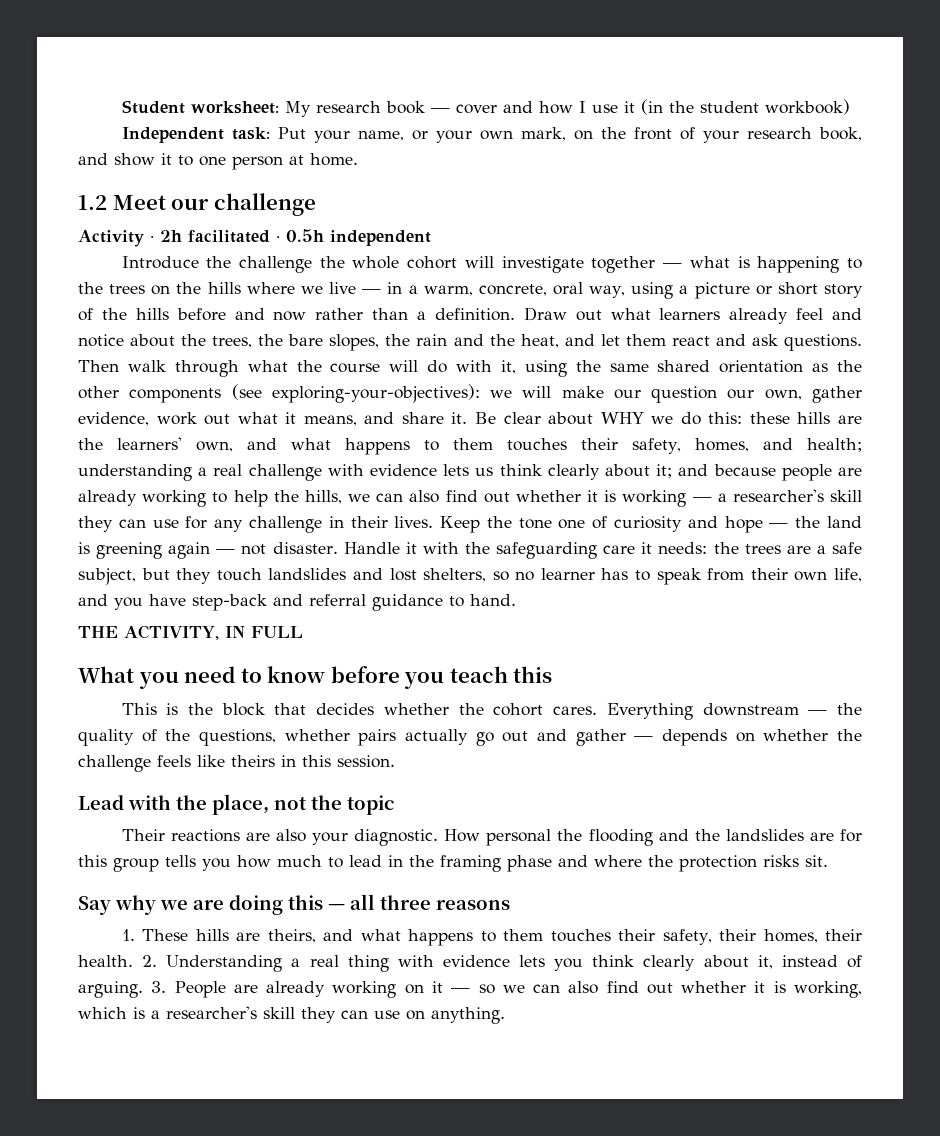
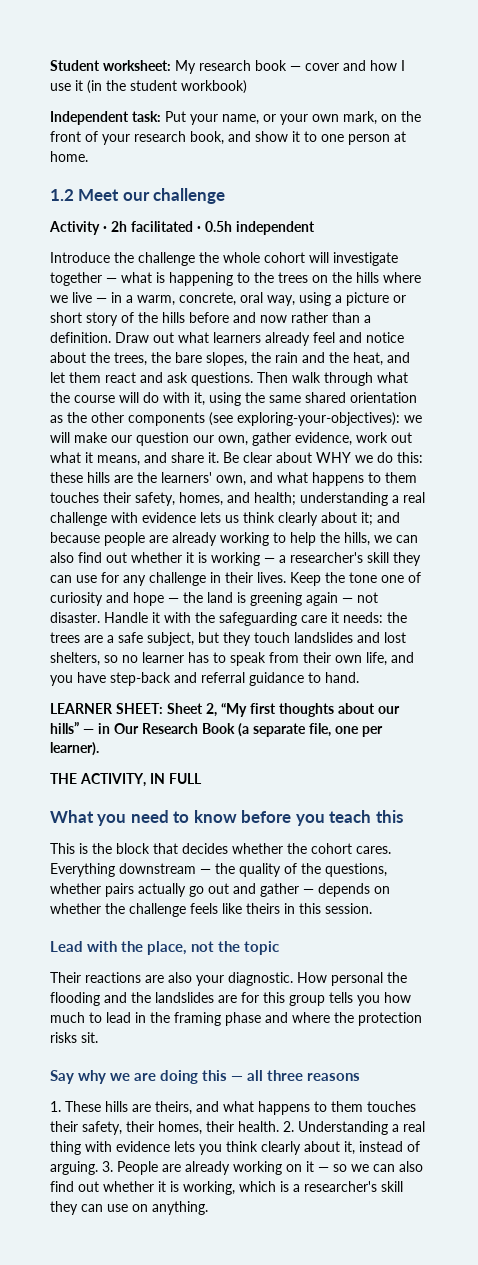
(516, 600) none -> [50,703,400,717] [50,721,383,737] [50,742,99,756] // LEARNER SHEET: Sheet 2, “My first thoughts about our hills” — in Our Research Book (a separate file, one per learner).

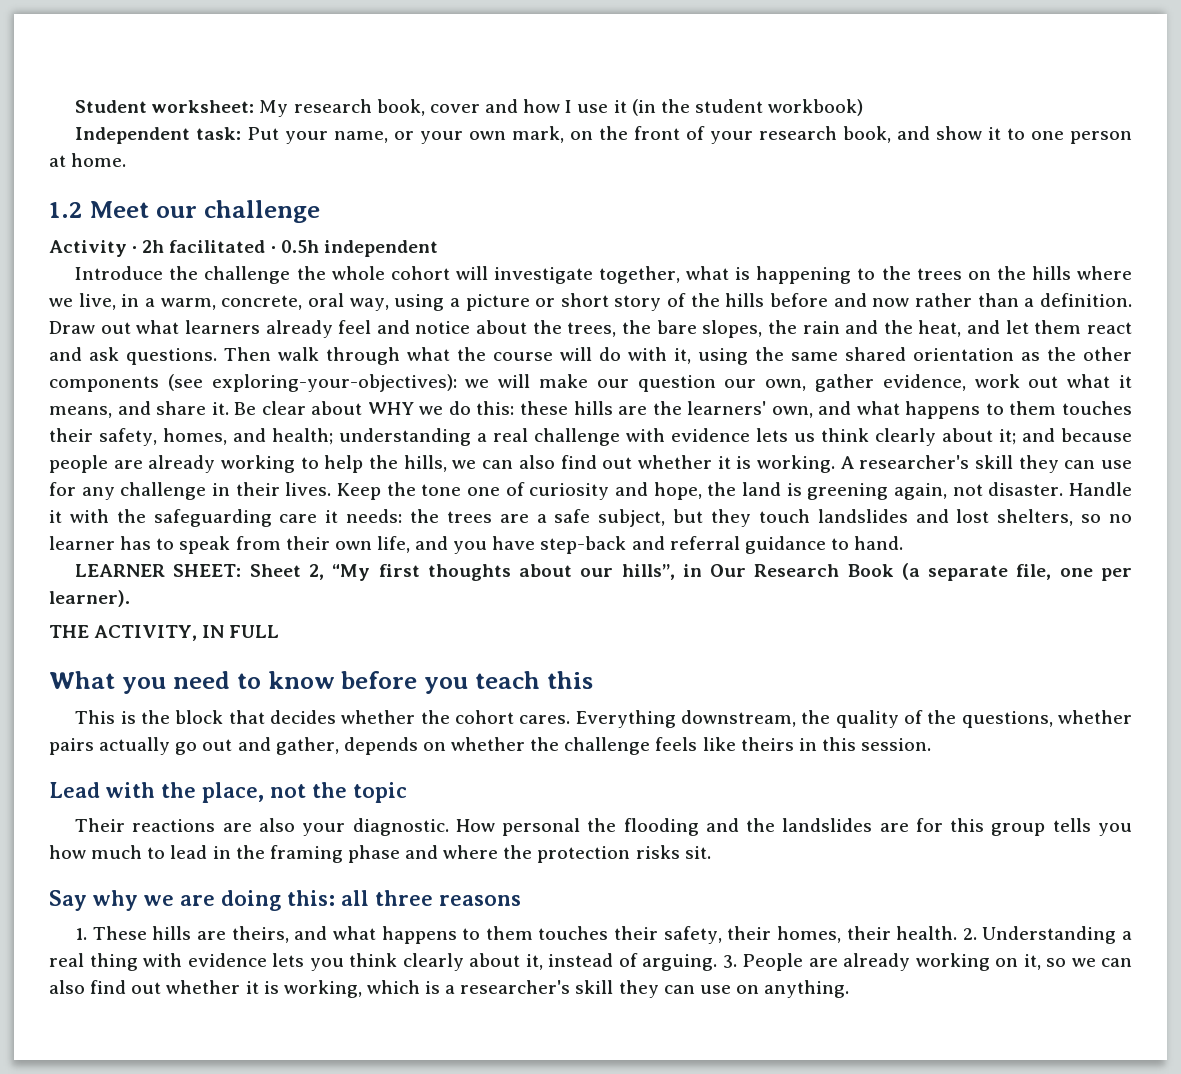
[255,60,301,71] book — -> [376,99,425,116] book,
[50,272,117,286] together — -> [599,266,681,284] together,
[72,292,107,303] live — -> [78,293,116,310] live,
[211,552,286,566] working — a -> [756,455,854,473] working. A
[133,592,179,606] hope — -> [653,482,702,500] hope,
[306,592,353,606] again — -> [894,483,948,500] again,
[50,721,94,734] hills” — -> [621,564,675,580] hills”,
[119,863,211,874] downstream — -> [680,710,796,727] downstream,
[260,883,314,897] gather — -> [275,737,339,755] gather,
[202,1070,244,1081] this — -> [287,890,335,906] this:
[306,1161,329,1172] it — -> [1023,954,1041,970] it,

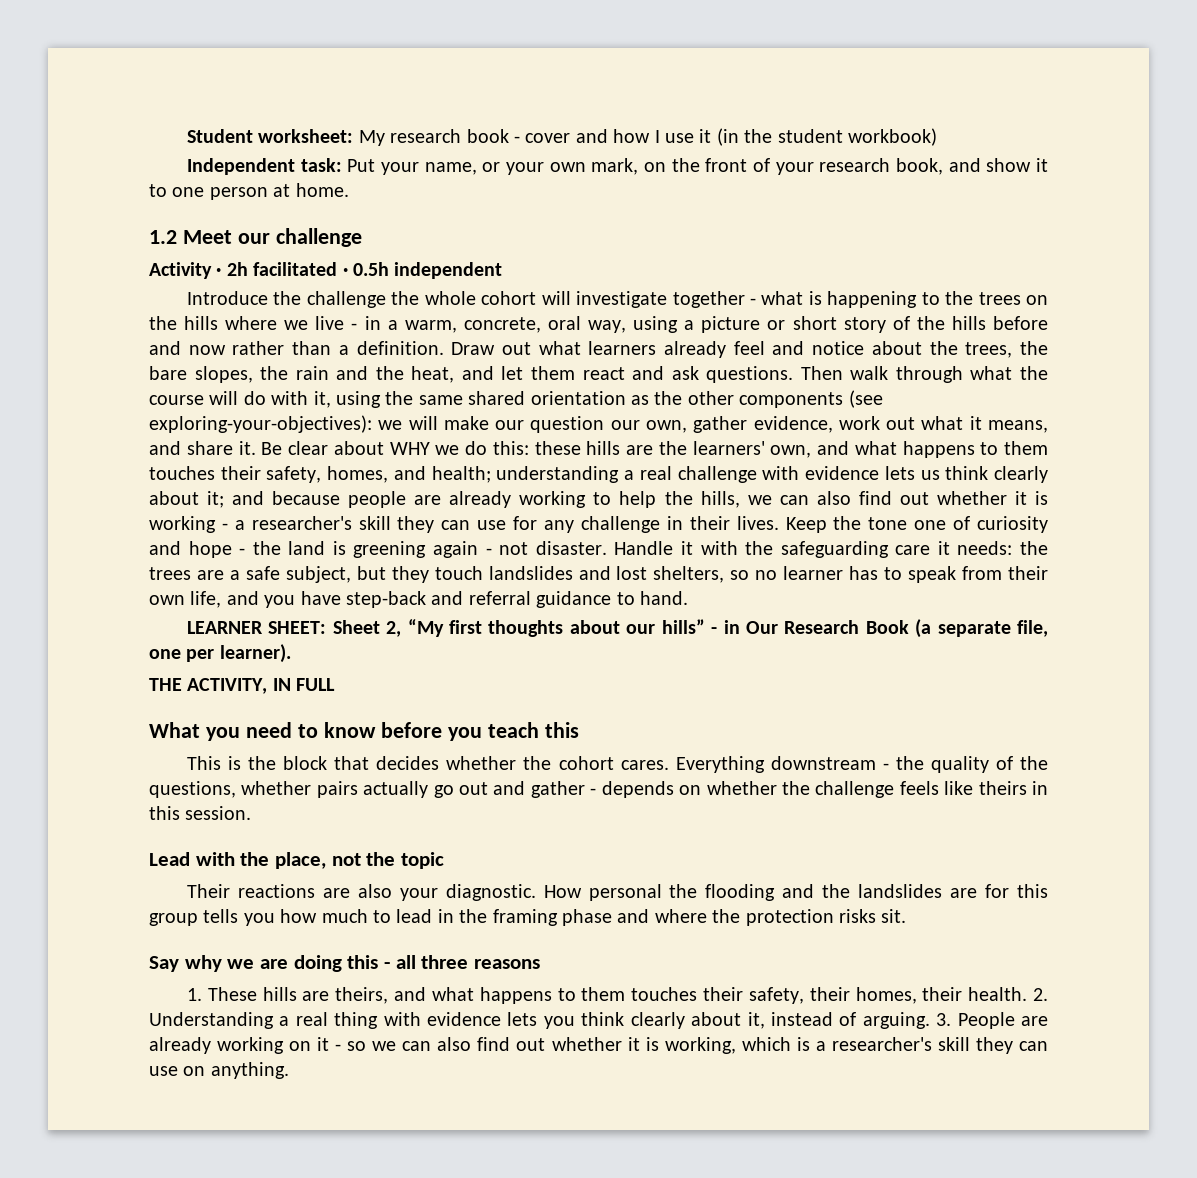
[376,99,425,116] book, -> [466,129,521,143] book -
[599,266,681,284] together, -> [672,291,756,308] together -
[78,293,116,310] live, -> [315,316,358,330] live -
[756,455,854,473] working. A -> [149,516,245,533] working - a
[653,482,702,500] hope, -> [188,541,246,558] hope -
[894,483,948,500] again, -> [433,541,492,558] again -
[621,564,675,580] hills”, -> [661,619,718,634] hills” -
[680,710,796,727] downstream, -> [770,756,889,770] downstream -
[275,737,339,755] gather, -> [530,781,597,798] gather -
[287,890,335,906] this: -> [347,955,391,969] this -
[1023,954,1041,970] it, -> [317,1037,342,1051] it -

